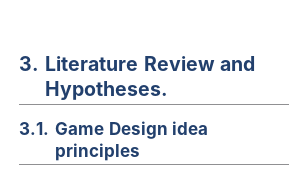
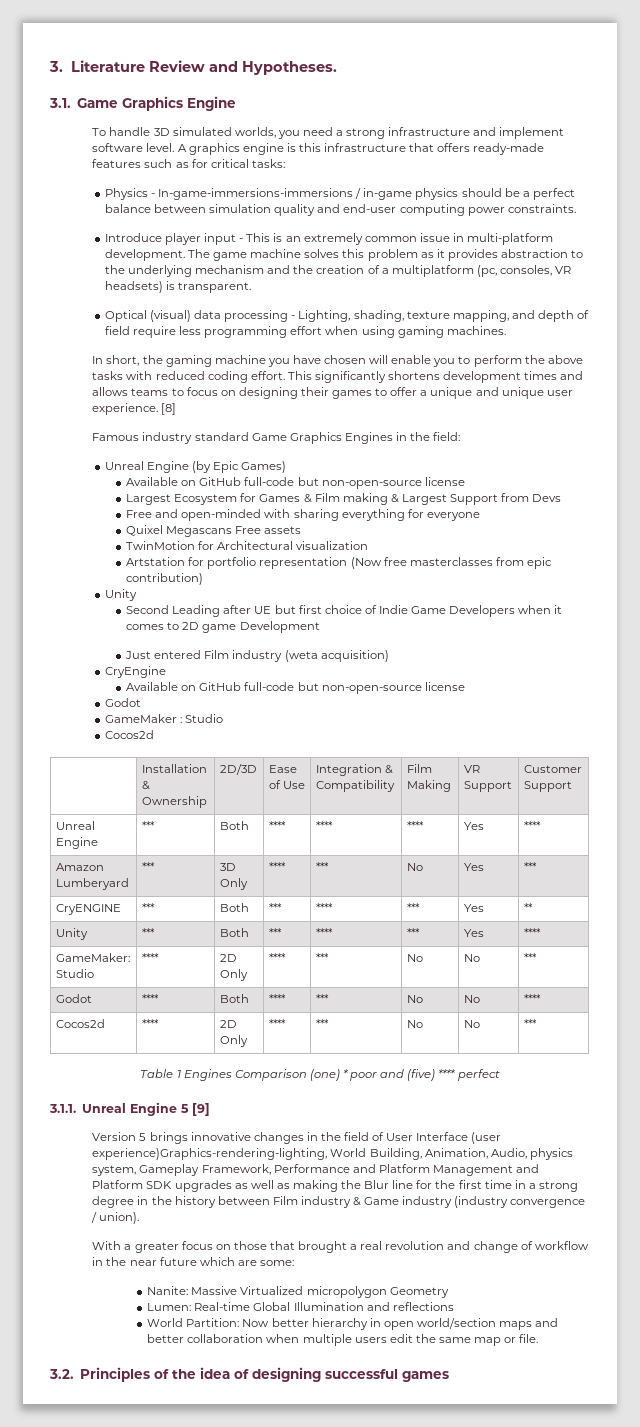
[108,121,209,139] [55,143,141,161] Design idea principles -> [121,96,236,111] [92,127,565,139] [92,143,545,155] [92,159,285,168] [104,188,575,200] [104,204,576,216] [104,233,554,245] [104,249,584,261] [104,265,572,277] [104,281,252,293] [104,310,590,322] [104,326,506,338] [92,355,583,367] [92,371,584,383] [92,387,573,399] [92,403,177,415] [92,432,461,444] [104,461,287,473] [126,477,465,489] [126,493,562,505] [126,509,480,521] [126,525,302,537] [126,541,369,550] [126,557,552,569] [126,573,204,585] [104,589,137,601] [126,605,563,617] [126,621,320,633] [125,650,389,662] [104,666,166,678] [126,682,465,694] [104,698,141,707] [104,714,224,723] [104,730,154,739] [141,764,207,773] [141,781,150,790] [141,796,207,808] [219,764,257,775] [268,765,297,773] [268,780,305,789] [315,764,393,776] [315,780,395,792] [406,764,432,773] [406,780,451,792] [463,765,480,773] [463,781,512,792] [523,765,582,773] [523,781,572,792] [55,821,95,830] [55,837,98,849] [141,821,155,830] [219,821,249,830] [268,821,286,830] [315,821,333,830] [406,821,424,830] [463,822,484,830] [523,821,541,830] [55,863,104,871] [55,878,129,890] [141,862,155,871] [219,863,236,871] [219,878,248,890] [268,862,286,871] [315,862,329,871] [406,863,423,871] [463,863,484,871] [523,862,537,871] [55,904,121,915] [141,903,155,912] [219,903,249,912] [268,903,282,912] [315,903,333,912] [406,903,420,912] [463,904,484,912] [523,903,533,912] [55,928,88,940] [141,928,155,937] [219,928,249,937] [268,928,282,937] [315,928,333,937] [406,928,420,937] [463,929,484,937] [523,928,541,937] [55,953,130,962] [55,969,94,978] [141,953,159,962] [219,954,237,962] [219,969,248,981] [268,953,286,962] [315,953,329,962] [406,954,423,962] [463,954,480,962] [523,953,537,962] [55,994,92,1003] [141,994,159,1003] [219,994,249,1003] [268,994,286,1003] [315,994,329,1003] [406,995,423,1003] [463,995,480,1003] [523,994,541,1003] [55,1019,105,1028] [141,1019,159,1028] [219,1020,237,1028] [219,1035,248,1047] [268,1019,286,1028] [315,1019,329,1028] [406,1020,423,1028] [463,1020,480,1028] [523,1019,537,1028] [140,1069,500,1081] [49,1102,210,1116] [92,1132,502,1144] [92,1148,573,1160] [92,1164,540,1176] [92,1180,578,1192] [92,1196,586,1208] [91,1212,140,1224] [92,1241,589,1253] [92,1257,294,1266] [147,1286,449,1298] [147,1302,454,1311] [147,1318,559,1330] [147,1334,539,1346] [49,1367,449,1382] Graphics Engine // To handle 3D simulated worlds, you need a strong infrastructure and implement software level. A graphics engine is this infrastructure that offers ready-made features such as for critical tasks: // Physics - In-game-immersions-immersions / in-game physics should be a perfect balance between simulation quality and end-user computing power constraints. // Introduce player input - This is an extremely common issue in multi-platform development. The game machine solves this problem as it provides abstraction to the underlying mechanism and the creation of a multiplatform (pc, consoles, VR headsets) is transparent. // Optical (visual) data processing - Lighting, shading, texture mapping, and depth of field require less programming effort when using gaming machines. // In short, the gaming machine you have chosen will enable you to perform the above tasks with reduced coding effort. This significantly shortens development times and allows teams to focus on designing their games to offer a unique and unique user experience. [8] // Famous industry standard Game Graphics Engines in the field: // Unreal Engine (by Epic Games) // Available on GitHub full-code but non-open-source license // Largest Ecosystem for Games & Film making & Largest Support from Devs // Free and open-minded with sharing everything for everyone // Quixel Megascans Free assets // TwinMotion for Architectural visualization // Artstation for portfolio representation (Now free masterclasses from epic contribution) // Unity // Second Leading after UE but first choice of Indie Game Developers when it comes to 2D game Development // Just entered Film industry (weta acquisition) // CryEngine // Available on GitHub full-code but non-open-source license // Godot // GameMaker : Studio // Cocos2d // | Installation & Ownership | 2D/3D | Ease of Use | Integration & Compatibility | Film Making | VR Support | Customer Support // Unreal Engine | *** | Both | **** | **** | **** | Yes | **** // Amazon Lumberyard | *** | 3D Only | **** | *** | No | Yes | *** // CryENGINE | *** | Both | *** | **** | *** | Yes | ** // Unity | *** | Both | *** | **** | *** | Yes | **** // GameMaker: Studio | **** | 2D Only | **** | *** | No | No | *** // Godot | **** | Both | **** | *** | No | No | **** // Cocos2d | **** | 2D Only | **** | *** | No | No | *** // Table 1 Engines Comparison (one) * poor and (five) **** perfect // 3.1.1. Unreal Engine 5 [9] // Version 5 brings innovative changes in the field of User Interface (user experience)Graphics-rendering-lighting, World Building, Animation, Audio, physics system, Gameplay Framework, Performance and Platform Management and Platform SDK upgrades as well as making the Blur line for the first time in a strong degree in the history between Film industry & Game industry (industry convergence / union). // With a greater focus on those that brought a real revolution and change of workflow in the near future which are some: // Nanite: Massive Virtualized micropolygon Geometry // Lumen: Real-time Global Illumination and reflections // World Partition: Now better hierarchy in open world/section maps and better collaboration when multiple users edit the same map or file. // 3.2. Principles of the idea of designing successful games

